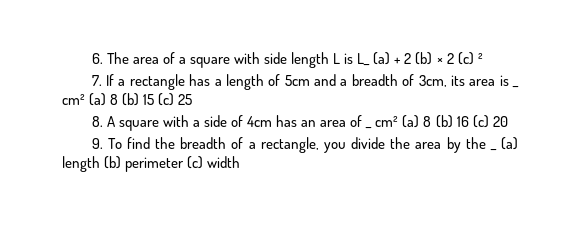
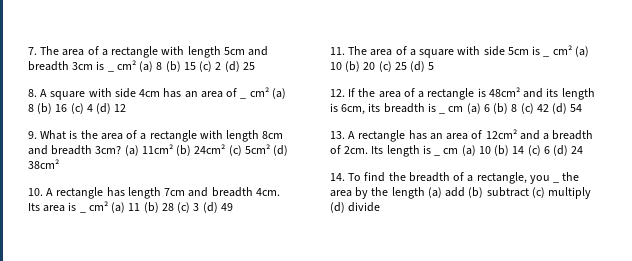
[91,52,483,68] [91,74,496,90] 6. The area of a square with side length L is L_ (a) + 2 (b) × 2 (c) ² // 7. If a rectangle has a length of 5cm and a breadth of 3cm, its area -> [28,46,269,58] [28,61,94,71] 7. The area of a rectangle with length 5cm and breadth 3cm
(175, 99) none -> [215,61,240,72] 2 (d)
[192,115,244,127] a side of -> [114,88,136,98] side
[492,116,508,127] [91,138,103,149] 20 // 9. -> [86,103,127,114] [28,130,284,142] [28,144,289,156] [28,159,59,169] [28,187,280,199] [28,202,77,212] [79,211,86,213] [88,201,233,213] [330,46,541,58] [543,55,550,57] [552,45,589,57] [330,61,435,72] [330,87,595,100] [330,103,436,115] [439,112,446,114] [448,103,583,114] [330,129,594,142] [330,145,431,157] [434,154,441,156] [443,145,584,156] [330,173,345,181] 4 (d) 12 // 9. What is the area of a rectangle with length 8cm and breadth 3cm? (a) 11cm² (b) 24cm² (c) 5cm² (d) 38cm² // 10. A rectangle has length 7cm and breadth 4cm. Its area is _ cm² (a) 11 (b) 28 (c) 3 (d) 49 // 11. The area of a square with side 5cm is _ cm² (a) 10 (b) 20 (c) 25 (d) 5 // 12. If the area of a rectangle is 48cm² and its length is 6cm, its breadth is _ cm (a) 6 (b) 8 (c) 42 (d) 54 // 13. A rectangle has an area of 12cm² and a breadth of 2cm. Its length is _ cm (a) 10 (b) 14 (c) 6 (d) 24 // 14.
[351,137,386,149] divide -> [553,181,560,183] _
[489,137,518,151] [62,156,241,172] _ (a) length (b) perimeter (c) width -> [391,187,592,199] [330,202,381,213] length (a) add (b) subtract (c) multiply (d) divide

